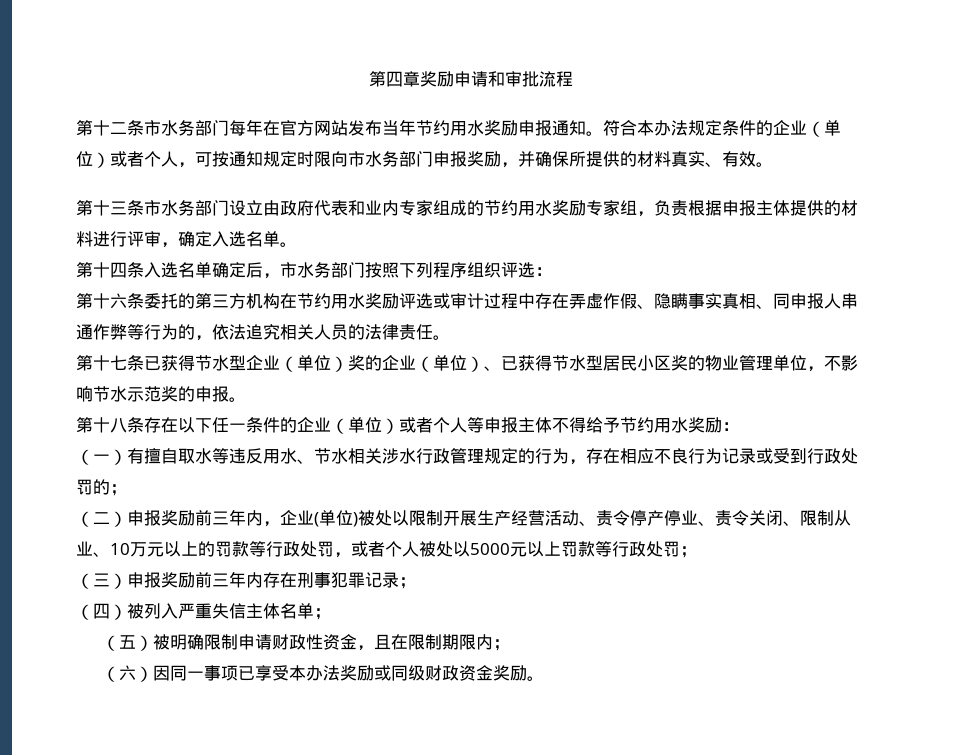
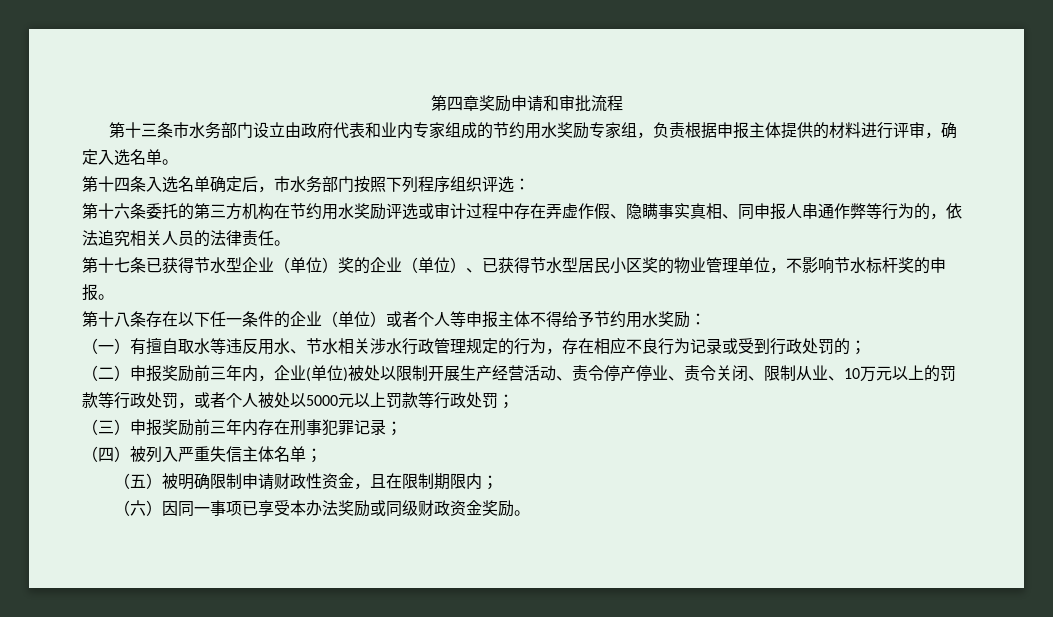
[76,119,841,137] [76,151,773,168] // 第十二条市水务部门每年在官方网站发布当年节约用水奖励申报通知。符合本办法规定条件的企业（单位）或者个人，可按通知规定时限向市水务部门申报奖励，并确保所提供的材料真实、有效。 -> (623, 103) none
[127,386,161,402] 示范 -> [866,257,898,274] 标杆

